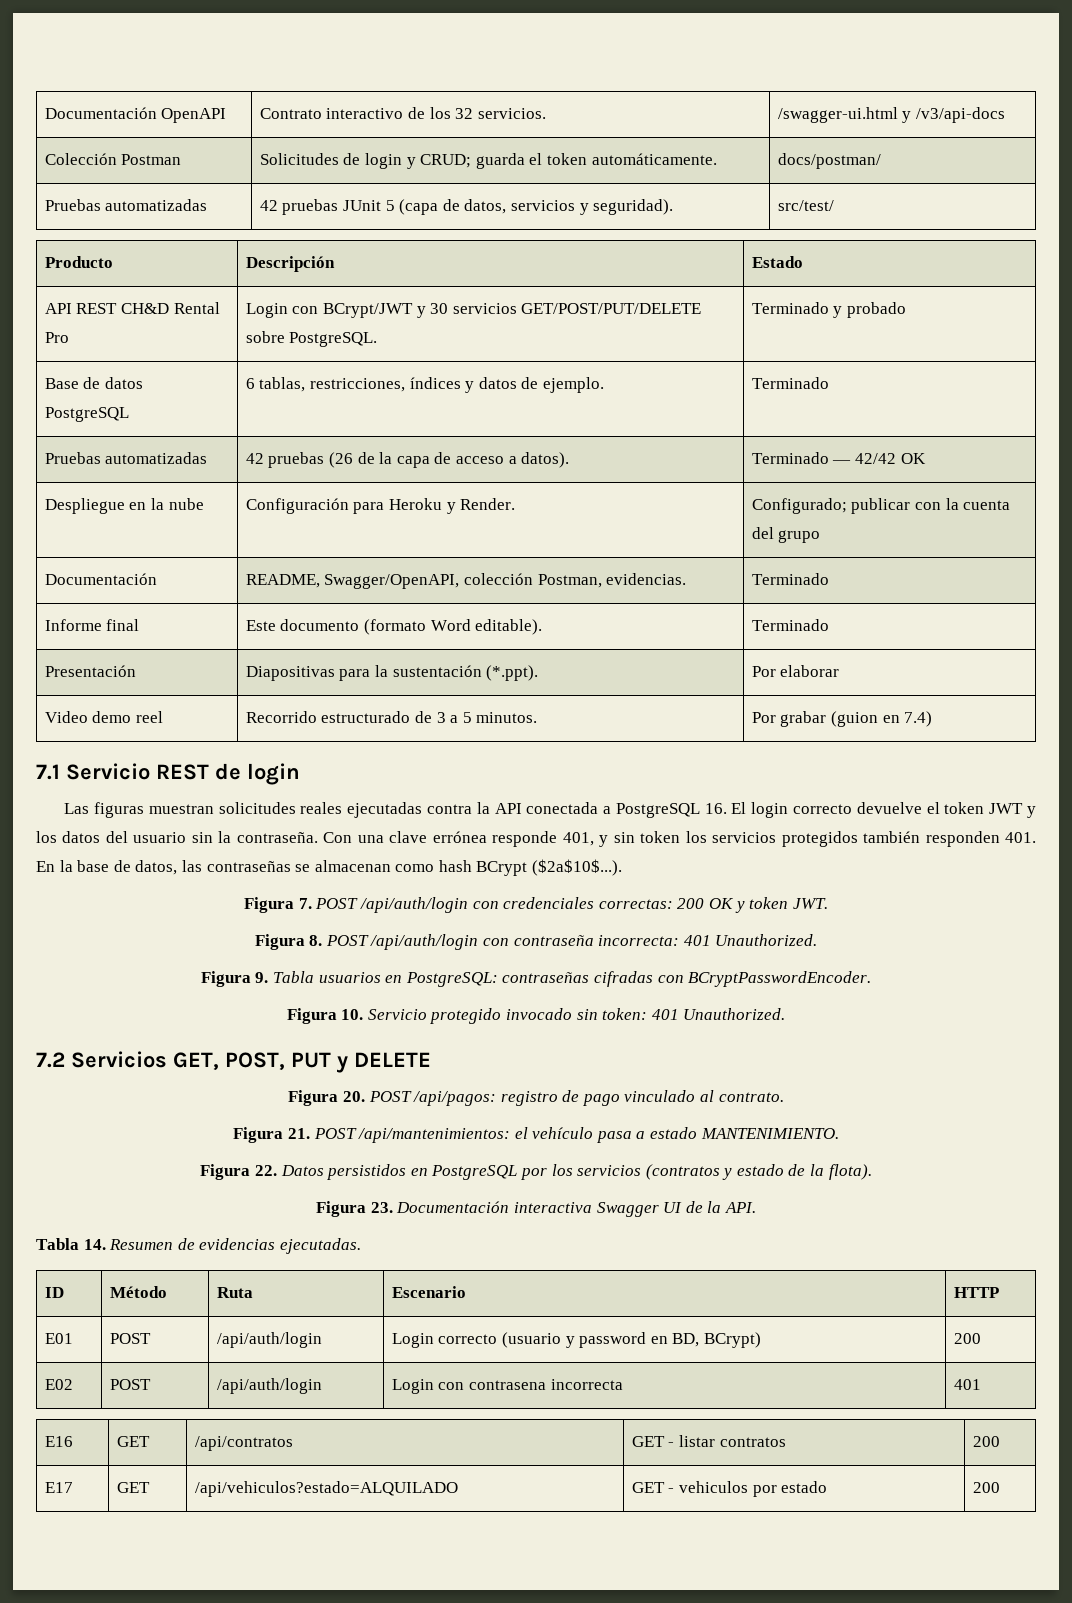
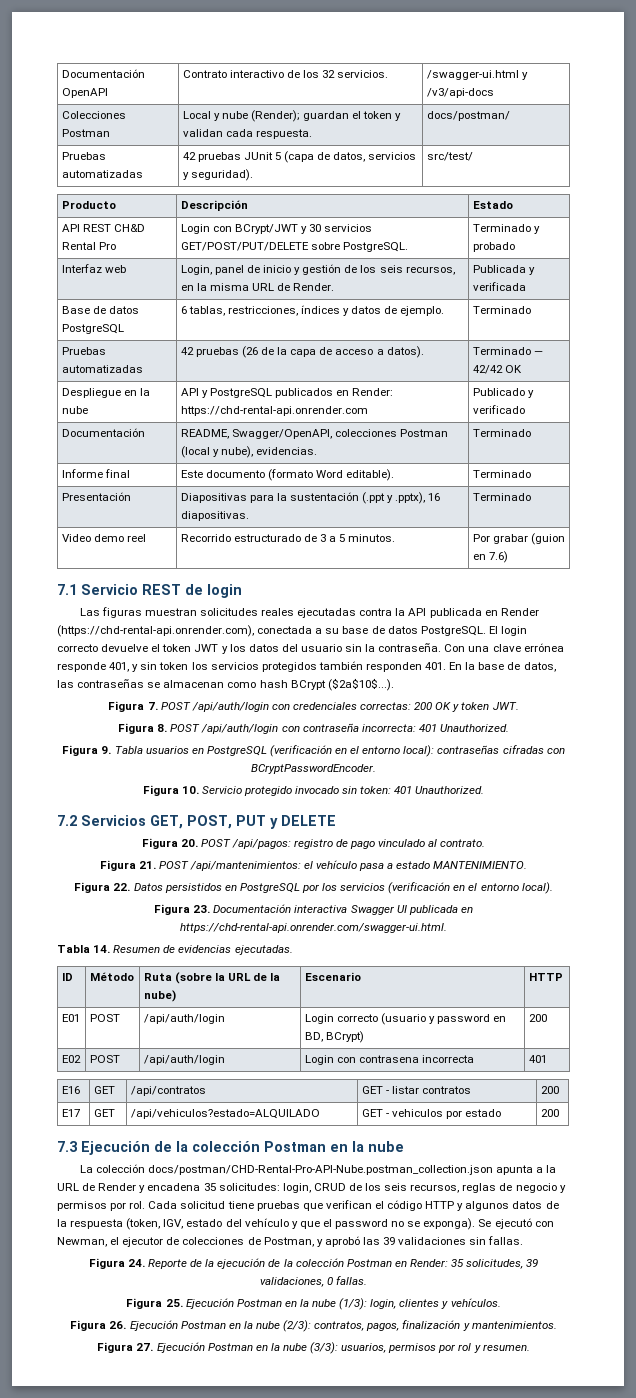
[44,153,117,165] Colección -> [61,111,126,119] Colecciones
[259,153,717,169] Solicitudes de login y CRUD; guarda el token automáticamente. -> [182,110,402,122] [182,129,312,139] Local y nube (Render); guardan el token y validan cada respuesta.
(907, 310) none -> [61,264,126,273] [180,264,455,275] [180,283,335,291] [472,265,535,275] [472,282,526,291] // Interfaz web | Login, panel de inicio y gestión de los seis recursos, en la misma URL de Render. | Publicada y verificada
[245,498,516,514] [751,498,1011,514] [751,527,821,543] [44,573,157,585] [245,573,602,589] Configuración para Heroku y Render. | Configurado; publicar con la cuenta del grupo // Documentación | README, Swagger/OpenAPI, colección Postman, -> [180,388,394,398] [180,406,368,416] [472,388,534,398] [472,405,525,414] [61,428,145,437] [180,429,448,439] [180,446,253,458] API y PostgreSQL publicados en Render: https://chd-rental-api.onrender.com | Publicado y verificado // Documentación | README, Swagger/OpenAPI, colecciones Postman (local y nube),
[486,665,539,681] [751,665,840,677] (*.ppt). | Por elaborar -> [362,492,441,504] [180,511,249,521] [472,493,531,501] (.ppt y .pptx), 16 diapositivas. | Terminado
[904,711,933,727] 7.4) -> [488,551,508,563] 7.6)
[526,802,727,818] conectada a PostgreSQL 16. -> [429,608,539,618] [57,625,486,637] publicada en Render (https://chd-rental-api.onrender.com), conectada a su base de datos PostgreSQL.
[405,972,498,987] PostgreSQL: -> [206,745,435,757] PostgreSQL (verificación en el entorno local):
[645,1164,872,1180] (contratos y estado de la flota). -> [388,882,553,894] (verificación en el entorno local).
[685,1201,756,1213] de la API. -> [408,905,473,915] [180,923,447,933] publicada en https://chd-rental-api.onrender.com/swagger-ui.html.
(253, 1292) none -> [174,972,281,984] [143,990,176,1002] (sobre la URL de la nube)
(1000, 1487) none -> [57,1141,404,1155] [79,1164,557,1175] [57,1183,566,1193] [57,1200,559,1211] [57,1218,554,1230] [57,1236,524,1247] [88,1258,539,1269] [259,1276,368,1287] [126,1298,501,1310] [70,1320,557,1332] [97,1342,530,1354] // 7.3 Ejecución de la colección Postman en la nube // La colección docs/postman/CHD-Rental-Pro-API-Nube.postman_collection.json apunta a la URL de Render y encadena 35 solicitudes: login, CRUD de los seis recursos, reglas de negocio y permisos por rol. Cada solicitud tiene pruebas que verifican el código HTTP y algunos datos de la respuesta (token, IGV, estado del vehículo y que el password no se exponga). Se ejecutó con Newman, el ejecutor de colecciones de Postman, y aprobó las 39 validaciones sin fallas. // Figura 24. Reporte de la ejecución de la colección Postman en Render: 35 solicitudes, 39 validaciones, 0 fallas. // Figura 25. Ejecución Postman en la nube (1/3): login, clientes y vehículos. // Figura 26. Ejecución Postman en la nube (2/3): contratos, pagos, finalización y mantenimientos. // Figura 27. Ejecución Postman en la nube (3/3): usuarios, permisos por rol y resumen.

